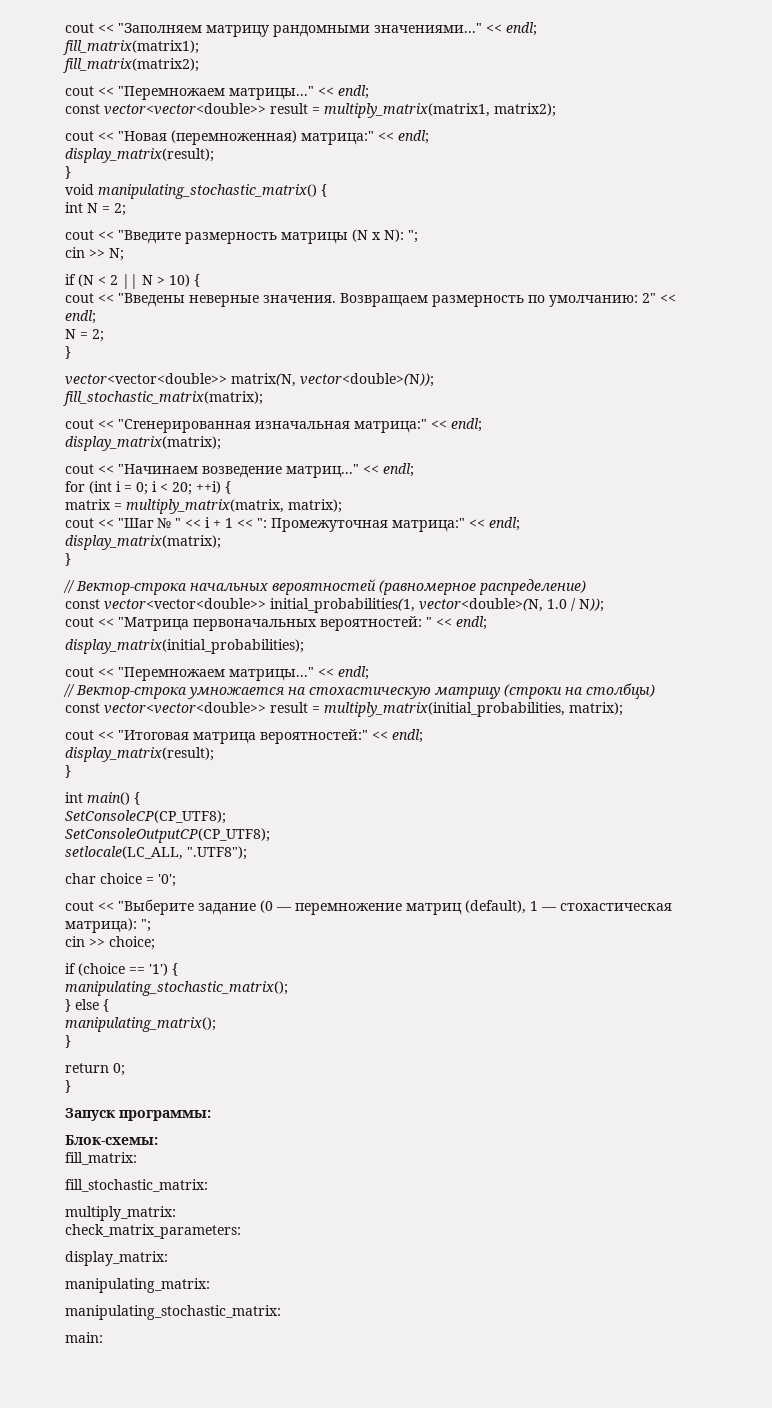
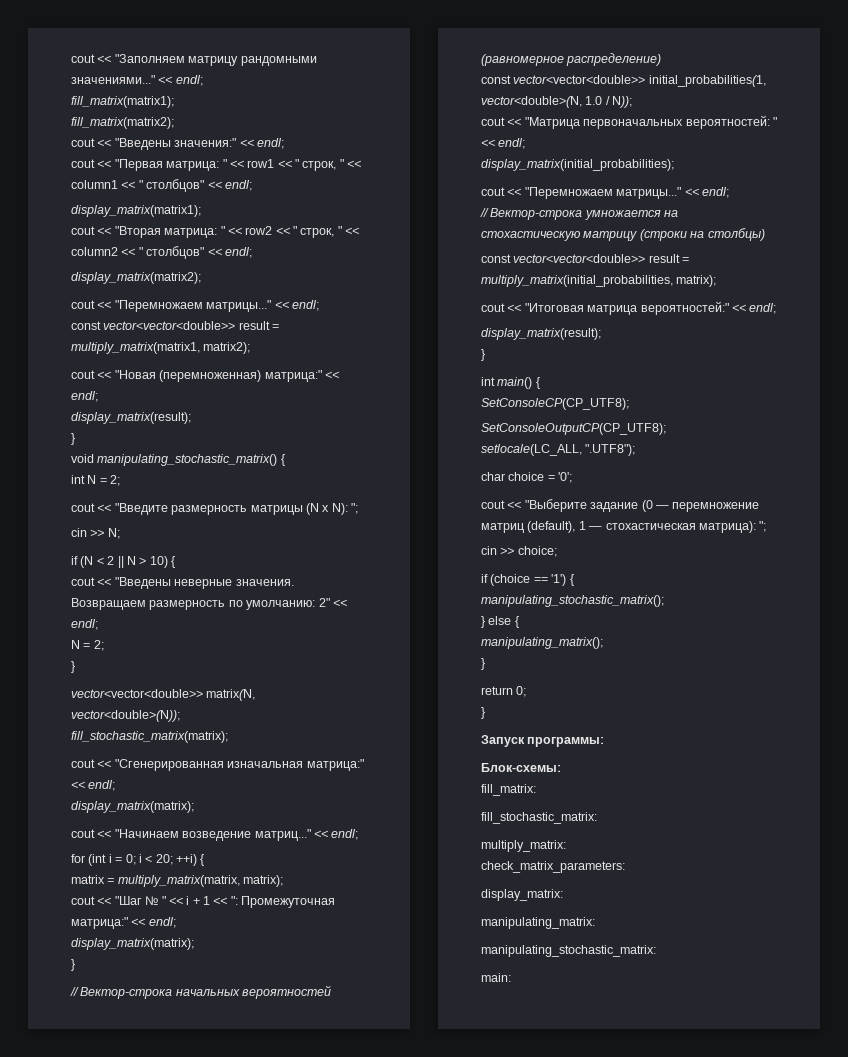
(199, 65) none -> [71,138,284,150] [71,159,362,171] [71,179,252,192] [71,205,201,217] [71,226,360,238] [71,246,252,259] [71,272,201,284] // cout << "Введены значения:" << endl; // cout << "Первая матрица: " << row1 << " строк, " << column1 << " столбцов" << endl; // display_matrix(matrix1); // cout << "Вторая матрица: " << row2 << " строк, " << column2 << " столбцов" << endl; // display_matrix(matrix2);

